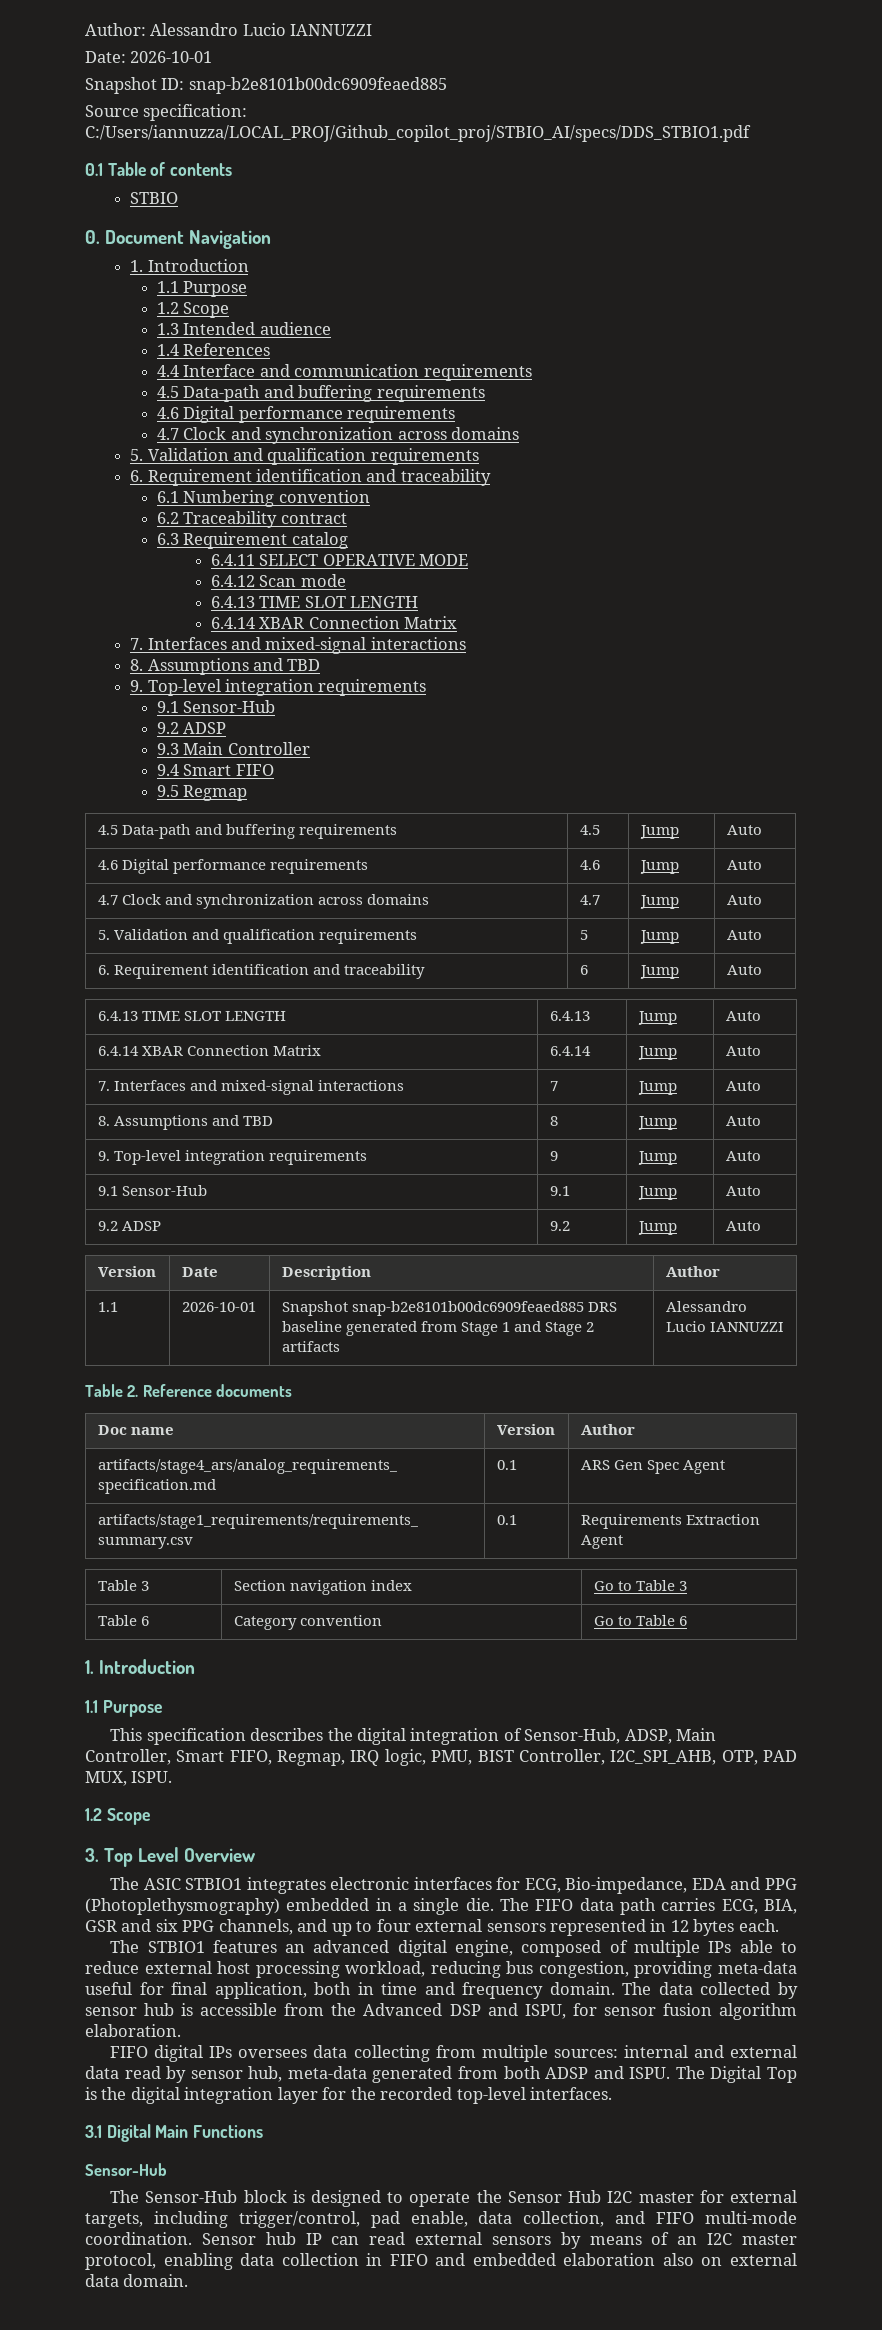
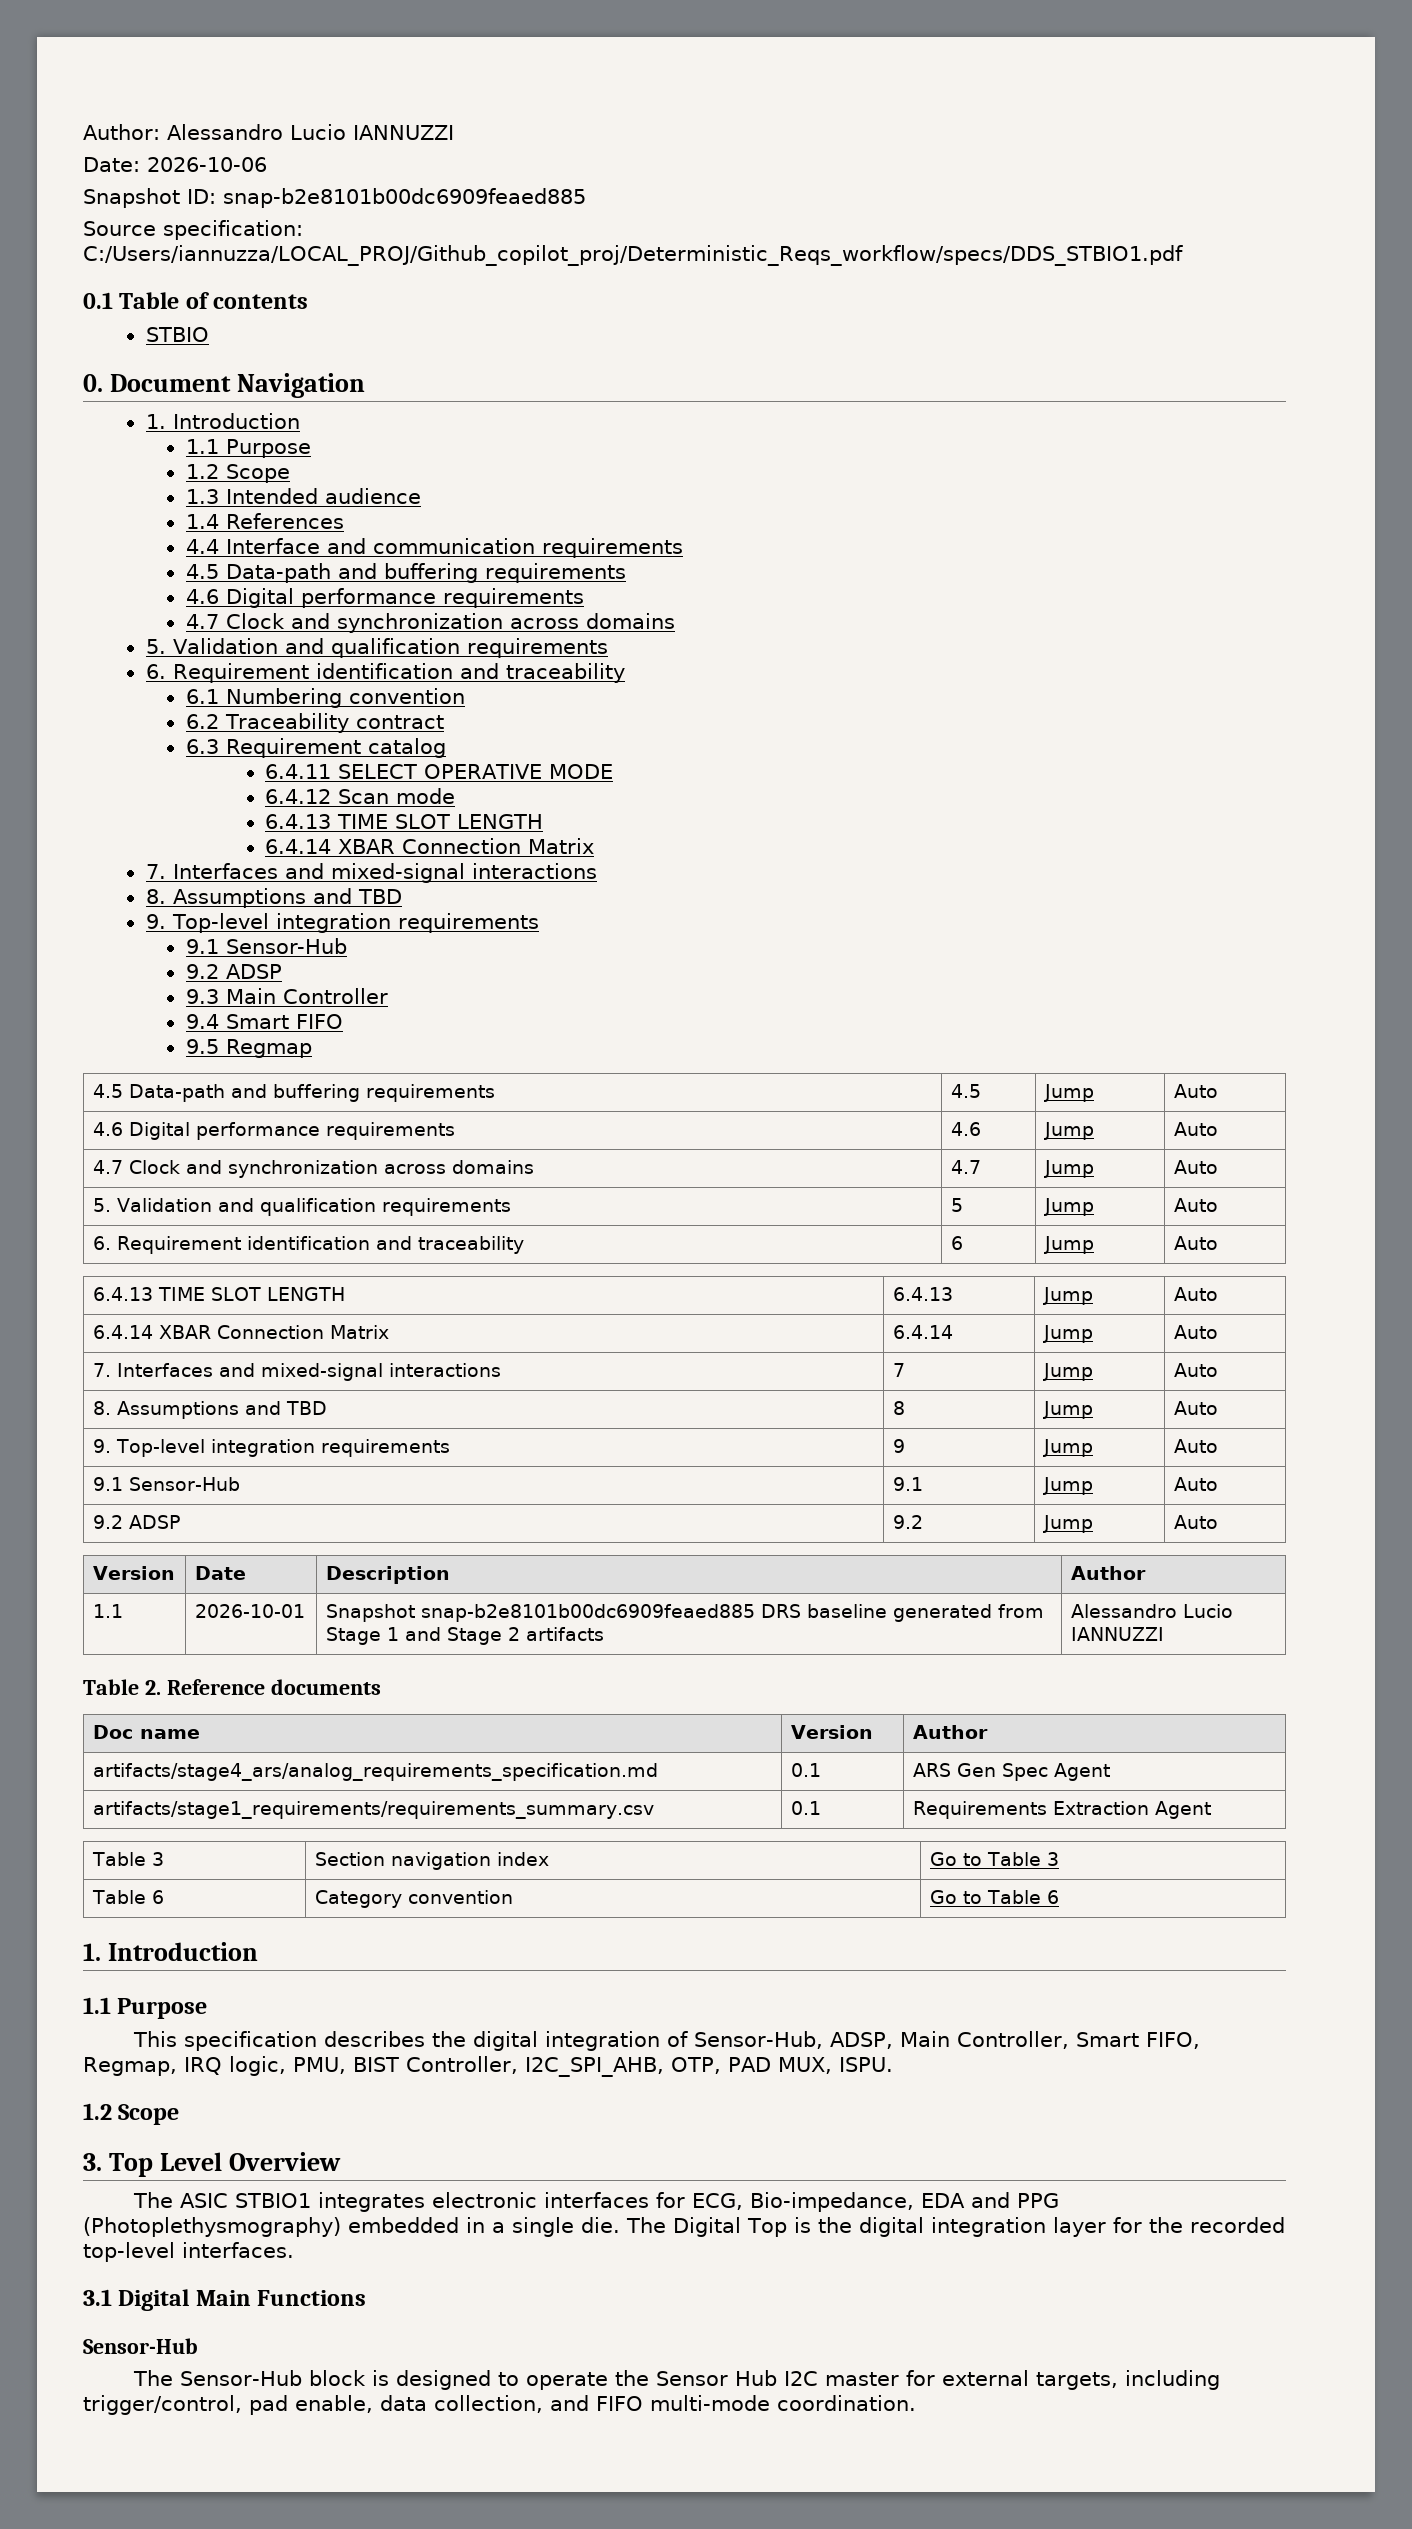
[130,51,213,63] 2026-10-01 -> [147,157,267,172] 2026-10-06
[85,125,751,142] C:/Users/iannuzza/LOCAL_PROJ/Github_copilot_proj/STBIO_AI/specs/DDS_STBIO1.pdf -> [83,245,1183,266] C:/Users/iannuzza/LOCAL_PROJ/Github_copilot_proj/Deterministic_Reqs_workflow/specs/DDS_STBIO1.pdf
[535,1898,797,1915] [85,1919,779,1936] [110,1940,798,1957] [85,1961,797,1978] [85,1982,799,1999] [85,2003,798,2020] [85,2024,181,2037] [110,2045,798,2062] [85,2066,705,2083] FIFO data path carries ECG, BIA, GSR and six PPG channels, and up to four external sensors represented in 12 bytes each. // The STBIO1 features an advanced digital engine, composed of multiple IPs able to reduce external host processing workload, reducing bus congestion, providing meta-data useful for final application, both in time and frequency domain. The data collected by sensor hub is accessible from the Advanced DSP and ISPU, for sensor fusion algorithm elaboration. // FIFO digital IPs oversees data collecting from multiple sources: internal and external data read by sensor hub, meta-data generated from both ADSP and ISPU. The -> (666, 2225) none
[201,2232,797,2249] [85,2253,797,2270] [85,2274,189,2287] Sensor hub IP can read external sensors by means of an I2C master protocol, enabling data collection in FIFO and embedded elaboration also on external data domain. -> (916, 2403) none

